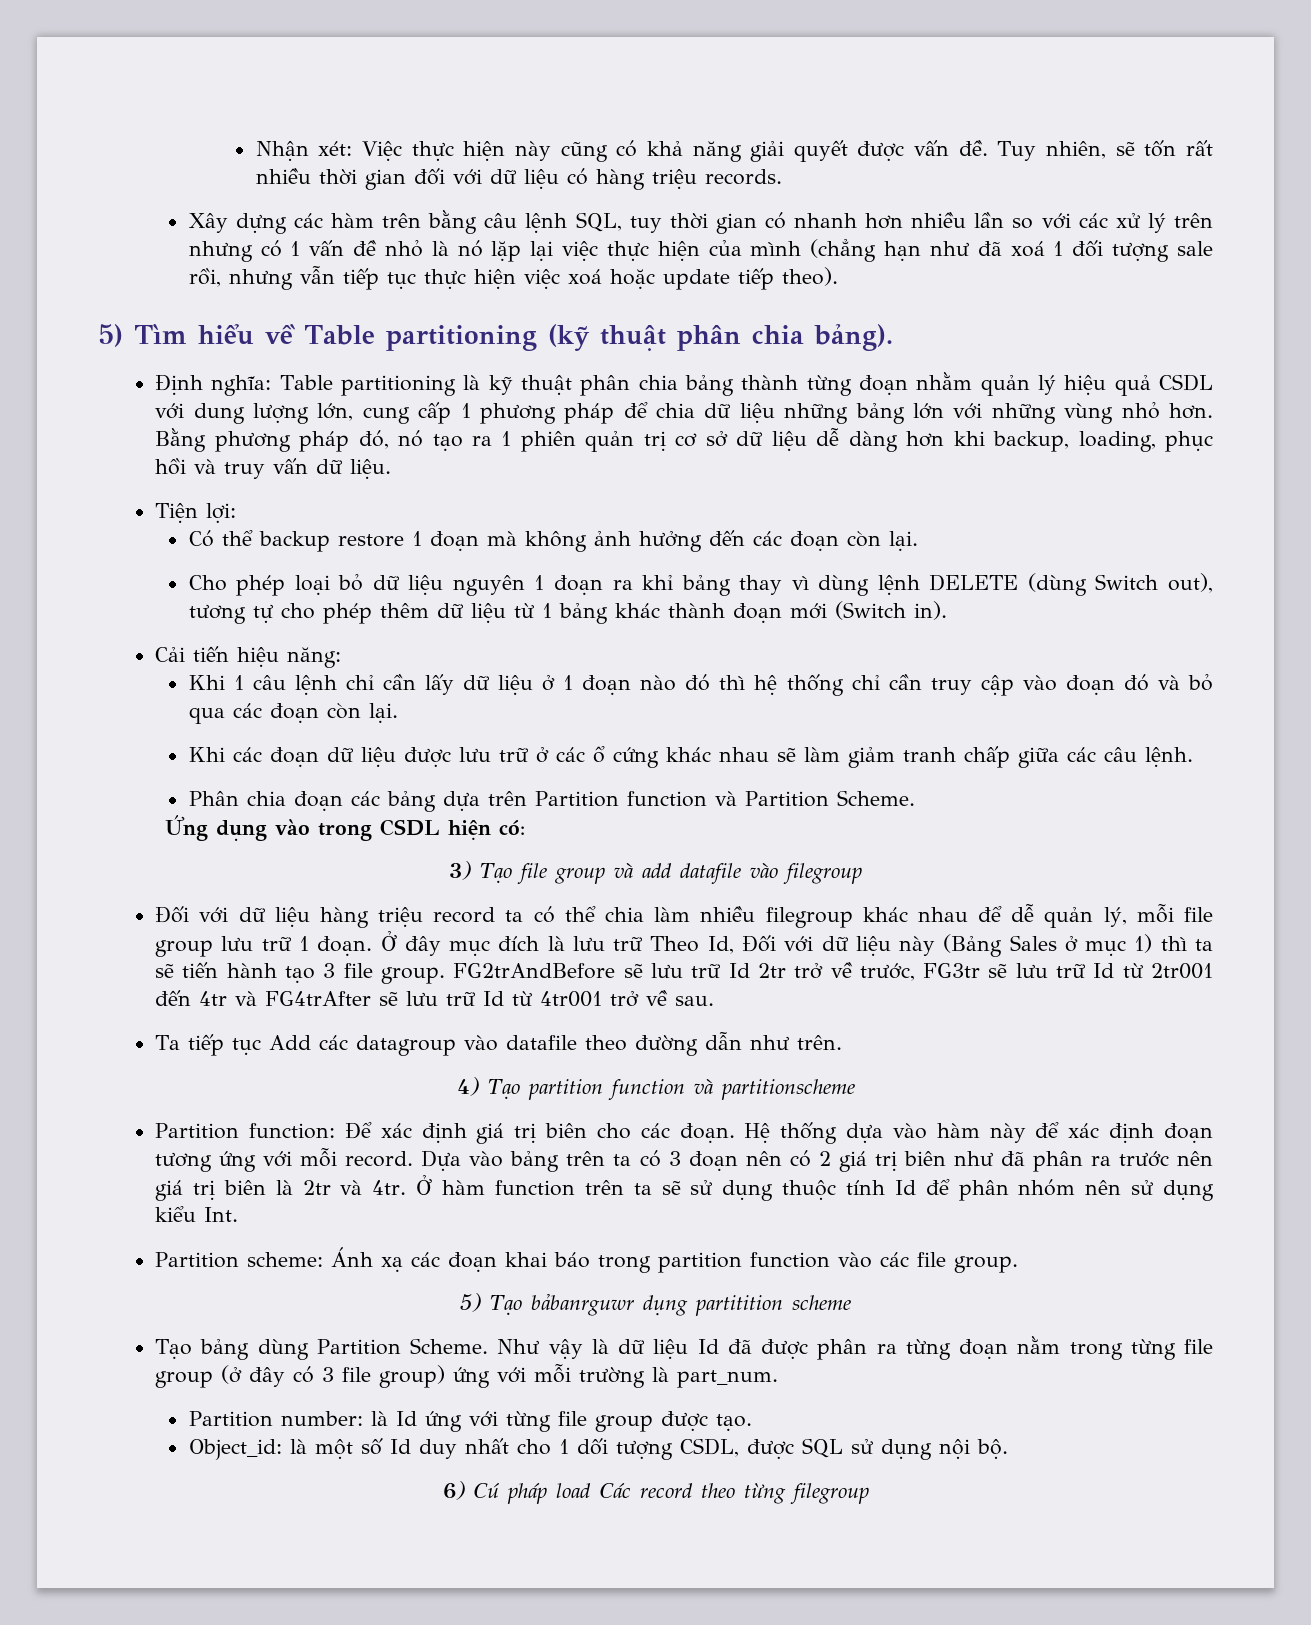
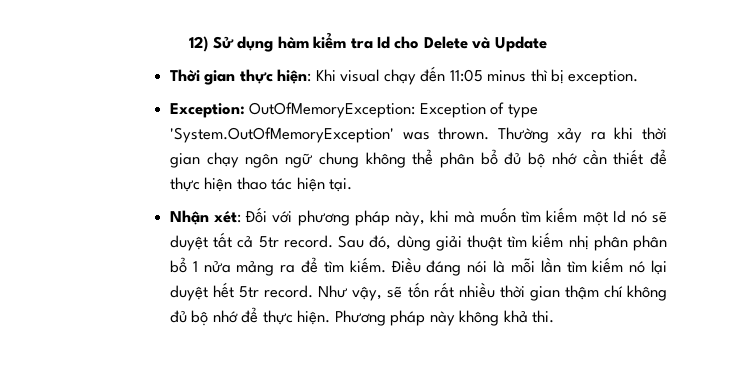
[255,140,1107,162] Nhận xét: Việc thực hiện này cũng có khả năng giải quyết được vấn đề. Tuy nhiên, -> [189,32,547,52] [170,66,639,85] [170,102,538,118] [170,127,667,143] [170,149,667,168] [170,177,353,192] [170,207,668,226] [170,232,667,251] [170,257,668,276] [170,282,383,301] 12) Sử dụng hàm kiểm tra Id cho Delete và Update // Thời gian thực hiện: Khi visual chạy đến 11:05 minus thì bị exception. // Exception: OutOfMemoryException: Exception of type 'System.OutOfMemoryException' was thrown. Thường xảy ra khi thời gian chạy ngôn ngữ chung không thể phân bổ đủ bộ nhớ cần thiết để thực hiện thao tác hiện tại. // Nhận xét: Đối với phương pháp này, khi mà muốn tìm kiếm một Id nó sẽ duyệt tất cả 5tr record. Sau đó, dùng giải thuật tìm kiếm nhị phân phân bổ 1 nửa mảng ra để tìm kiếm. Điều đáng nói là mỗi lần tìm kiếm nó lại duyệt hết 5tr record. Như vậy,
[413,168,782,190] [188,210,1214,234] [188,239,1213,262] [188,266,838,290] [98,324,893,351] [155,372,1213,396] [155,402,1214,424] [155,428,1214,452] [155,458,392,479] [155,503,237,523] [188,530,918,552] [188,573,1214,596] [188,601,947,624] [155,646,342,668] [188,674,1213,696] [188,703,398,724] [188,746,1193,768] [188,790,915,812] [165,815,526,841] [449,861,862,884] [155,904,1213,928] [155,931,1214,957] [155,962,1213,984] [155,990,715,1007] [155,1032,843,1056] [456,1077,855,1100] [155,1122,1214,1144] [155,1148,1213,1172] [155,1175,1214,1201] [155,1206,239,1222] [155,1247,1019,1273] [460,1293,851,1316] [155,1336,1213,1360] [155,1364,779,1388] [188,1411,752,1432] [188,1438,1008,1460] [442,1481,869,1504] đối với dữ liệu có hàng triệu records. // Xây dựng các hàm trên bằng câu lệnh SQL, tuy thời gian có nhanh hơn nhiều lần so với các xử lý trên nhưng có 1 vấn đề nhỏ là nó lặp lại việc thực hiện của mình (chẳng hạn như đã xoá 1 đối tượng sale rồi, nhưng vẫn tiếp tục thực hiện việc xoá hoặc update tiếp theo). // 5) Tìm hiểu về Table partitioning (kỹ thuật phân chia bảng). // Định nghĩa: Table partitioning là kỹ thuật phân chia bảng thành từng đoạn nhằm quản lý hiệu quả CSDL với dung lượng lớn, cung cấp 1 phương pháp để chia dữ liệu những bảng lớn với những vùng nhỏ hơn. Bằng phương pháp đó, nó tạo ra 1 phiên quản trị cơ sở dữ liệu dễ dàng hơn khi backup, loading, phục hồi và truy vấn dữ liệu. // Tiện lợi: // Có thể backup restore 1 đoạn mà không ảnh hưởng đến các đoạn còn lại. // Cho phép loại bỏ dữ liệu nguyên 1 đoạn ra khỉ bảng thay vì dùng lệnh DELETE (dùng Switch out), tương tự cho phép thêm dữ liệu từ 1 bảng khác thành đoạn mới (Switch in). // Cải tiến hiệu năng: // Khi 1 câu lệnh chỉ cần lấy dữ liệu ở 1 đoạn nào đó thì hệ thống chỉ cần truy cập vào đoạn đó và bỏ qua các đoạn còn lại. // Khi các đoạn dữ liệu được lưu trữ ở các ổ cứng khác nhau sẽ làm giảm tranh chấp giữa các câu lệnh. // Phân chia đoạn các bảng dựa trên Partition function và Partition Scheme. // Ứng dụng vào trong CSDL hiện có: // 3) Tạo file group và add datafile vào filegroup // Đối với dữ liệu hàng triệu record ta có thể chia làm nhiều filegroup khác nhau để dễ quản lý, mỗi file group lưu trữ 1 đoạn. Ở đây mục đích là lưu trữ Theo Id, Đối với dữ liệu này (Bảng Sales ở mục 1) thì ta sẽ tiến hành tạo 3 file group. FG2trAndBefore sẽ lưu trữ Id 2tr trở về trước, FG3tr sẽ lưu trữ Id từ 2tr001 đến 4tr và FG4trAfter sẽ lưu trữ Id từ 4tr001 trở về sau. // Ta tiếp tục Add các datagroup vào datafile theo đường dẫn như trên. // 4) Tạo partition function và partitionscheme // Partition function: Để xác định giá trị biên cho các đoạn. Hệ thống dựa vào hàm này để xác định đoạn tương ứng với mỗi record. Dựa vào bảng trên ta có 3 đoạn nên có 2 giá trị biên như đã phân ra trước nên giá trị biên là 2tr và 4tr. Ở hàm function trên ta sẽ sử dụng thuộc tính Id để phân nhóm nên sử dụng kiểu Int. // Partition scheme: Ánh xạ các đoạn khai báo trong partition function vào các file group. // 5) Tạo bảbanrguwr dụng partitition scheme // Tạo bảng dùng Partition Scheme. Như vậy là dữ liệu Id đã được phân ra từng đoạn nằm trong từng file group (ở đây có 3 file group) ứng với mỗi trường là part_num. // Partition number: là Id ứng với từng file group được tạo. // Object_id: là một số Id duy nhất cho 1 dối tượng CSDL, được SQL sử dụng nội bộ. // 6) Cú pháp load Các record theo từng filegroup -> [564,285,667,301] [170,307,555,326] thậm chí không đủ bộ nhớ để thực hiện. Phương pháp này không khả thi.

